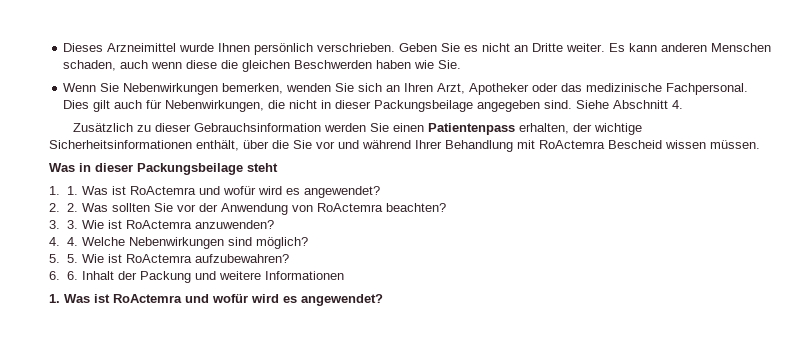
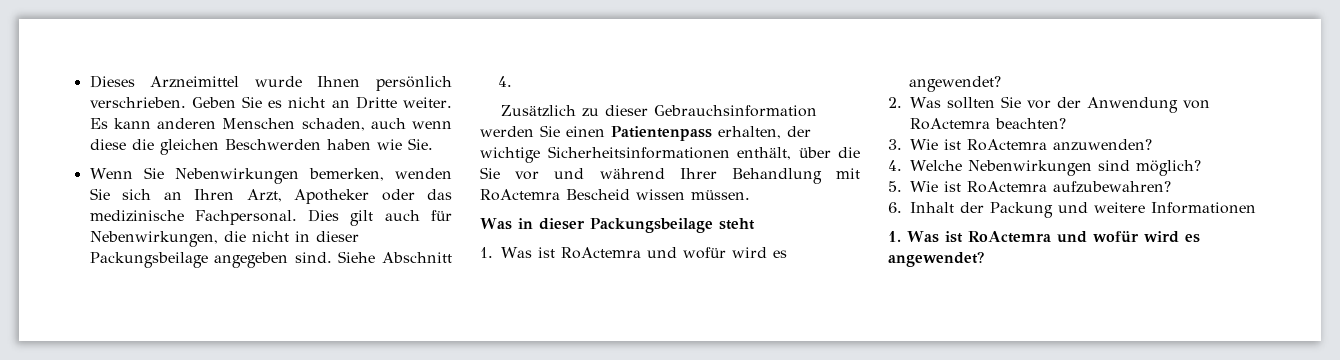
[66,186,78,195] 1. -> (493, 252) none
[66,203,78,212] 2. -> (902, 102) none
[66,220,78,229] 3. -> (902, 144) none
[66,237,78,246] 4. -> (902, 165) none
[66,254,78,263] 5. -> (902, 186) none
[66,271,78,280] 6. -> (902, 207) none

